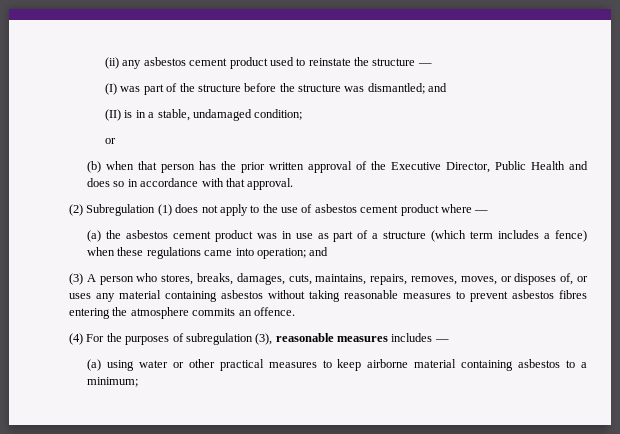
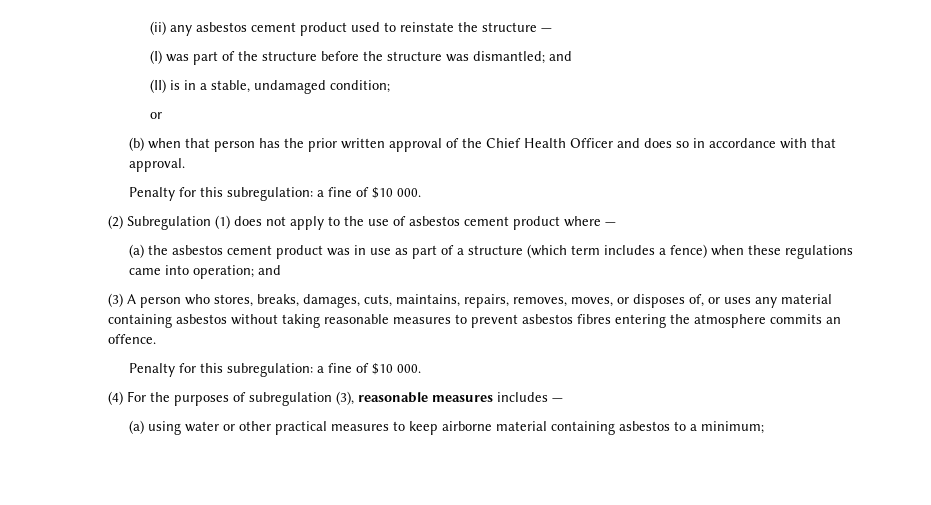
[391,161,566,173] Executive Director, Public Health -> [486,138,614,148] Chief Health Officer
(294, 184) none -> [129,187,422,201] // Penalty for this subregulation: a fine of $10 000.
(295, 311) none -> [129,363,422,377] // Penalty for this subregulation: a fine of $10 000.

